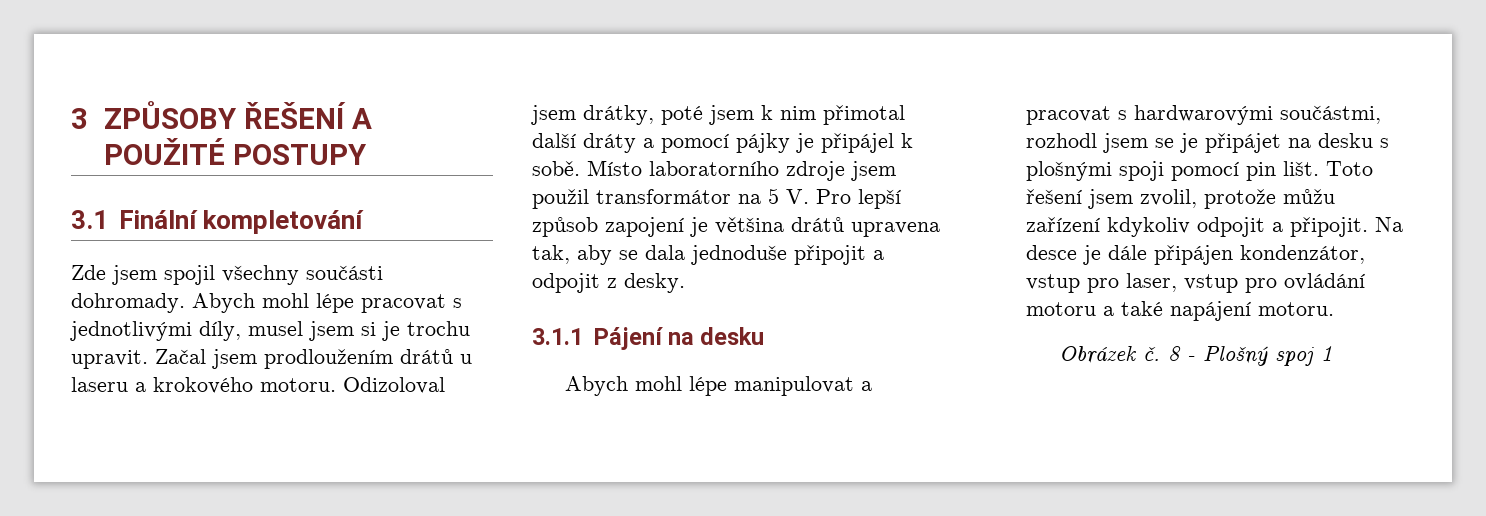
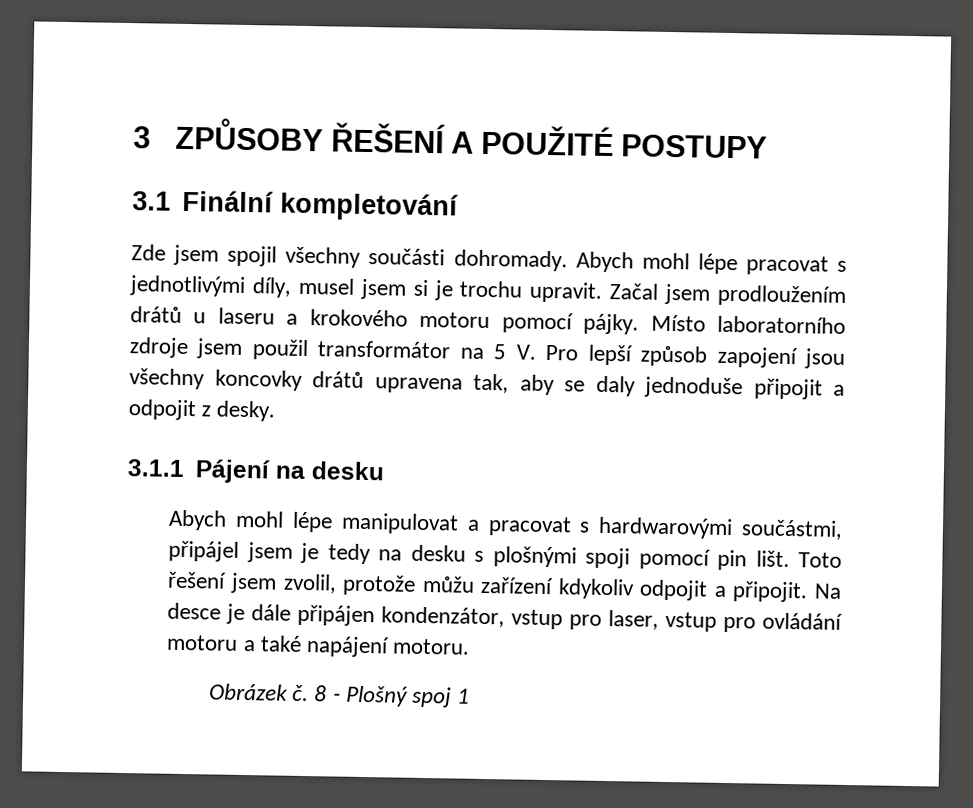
[260,377,445,394] [531,105,905,125] [532,133,913,153] [532,161,580,176] motoru. Odizoloval jsem drátky, poté jsem k nim přimotal další dráty a pomocí pájky je připájel k sobě. -> [419,311,640,335] motoru pomocí pájky.
[690,217,784,237] je většina -> [804,348,845,369] [129,368,303,391] jsou všechny koncovky
[645,245,685,260] dala -> [595,375,636,397] daly
[1025,133,1281,153] rozhodl jsem se je připájet -> [168,540,371,565] připájel jsem je tedy

